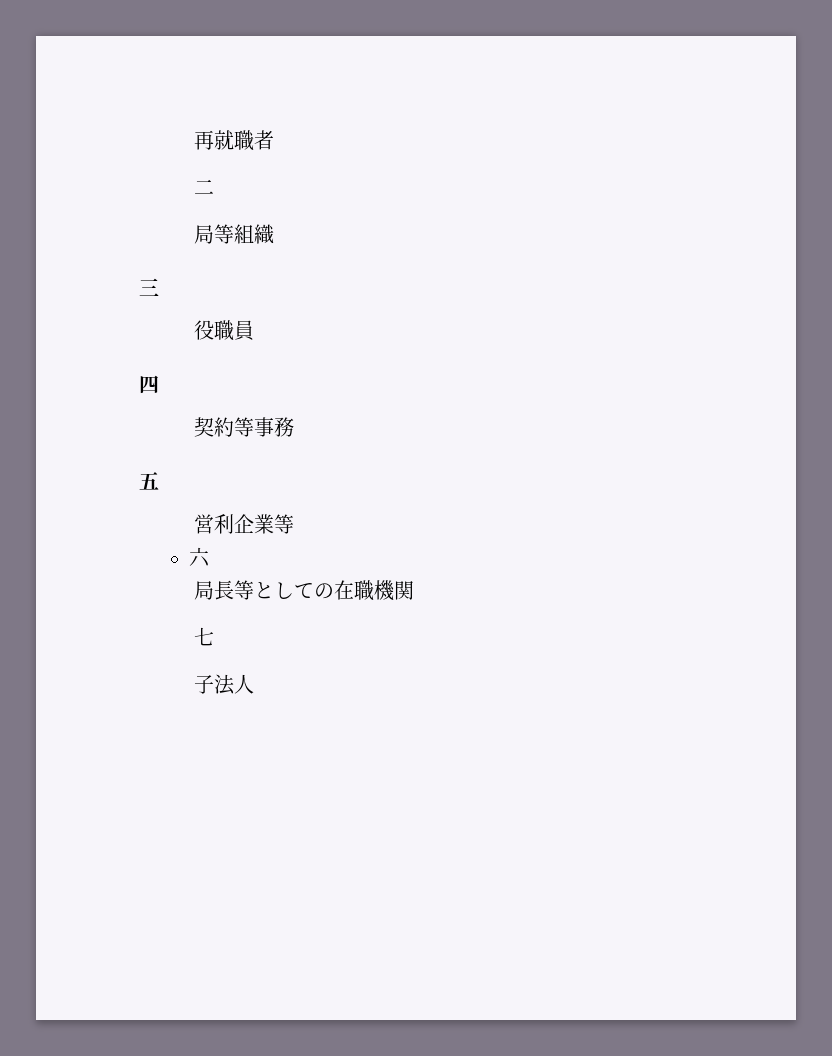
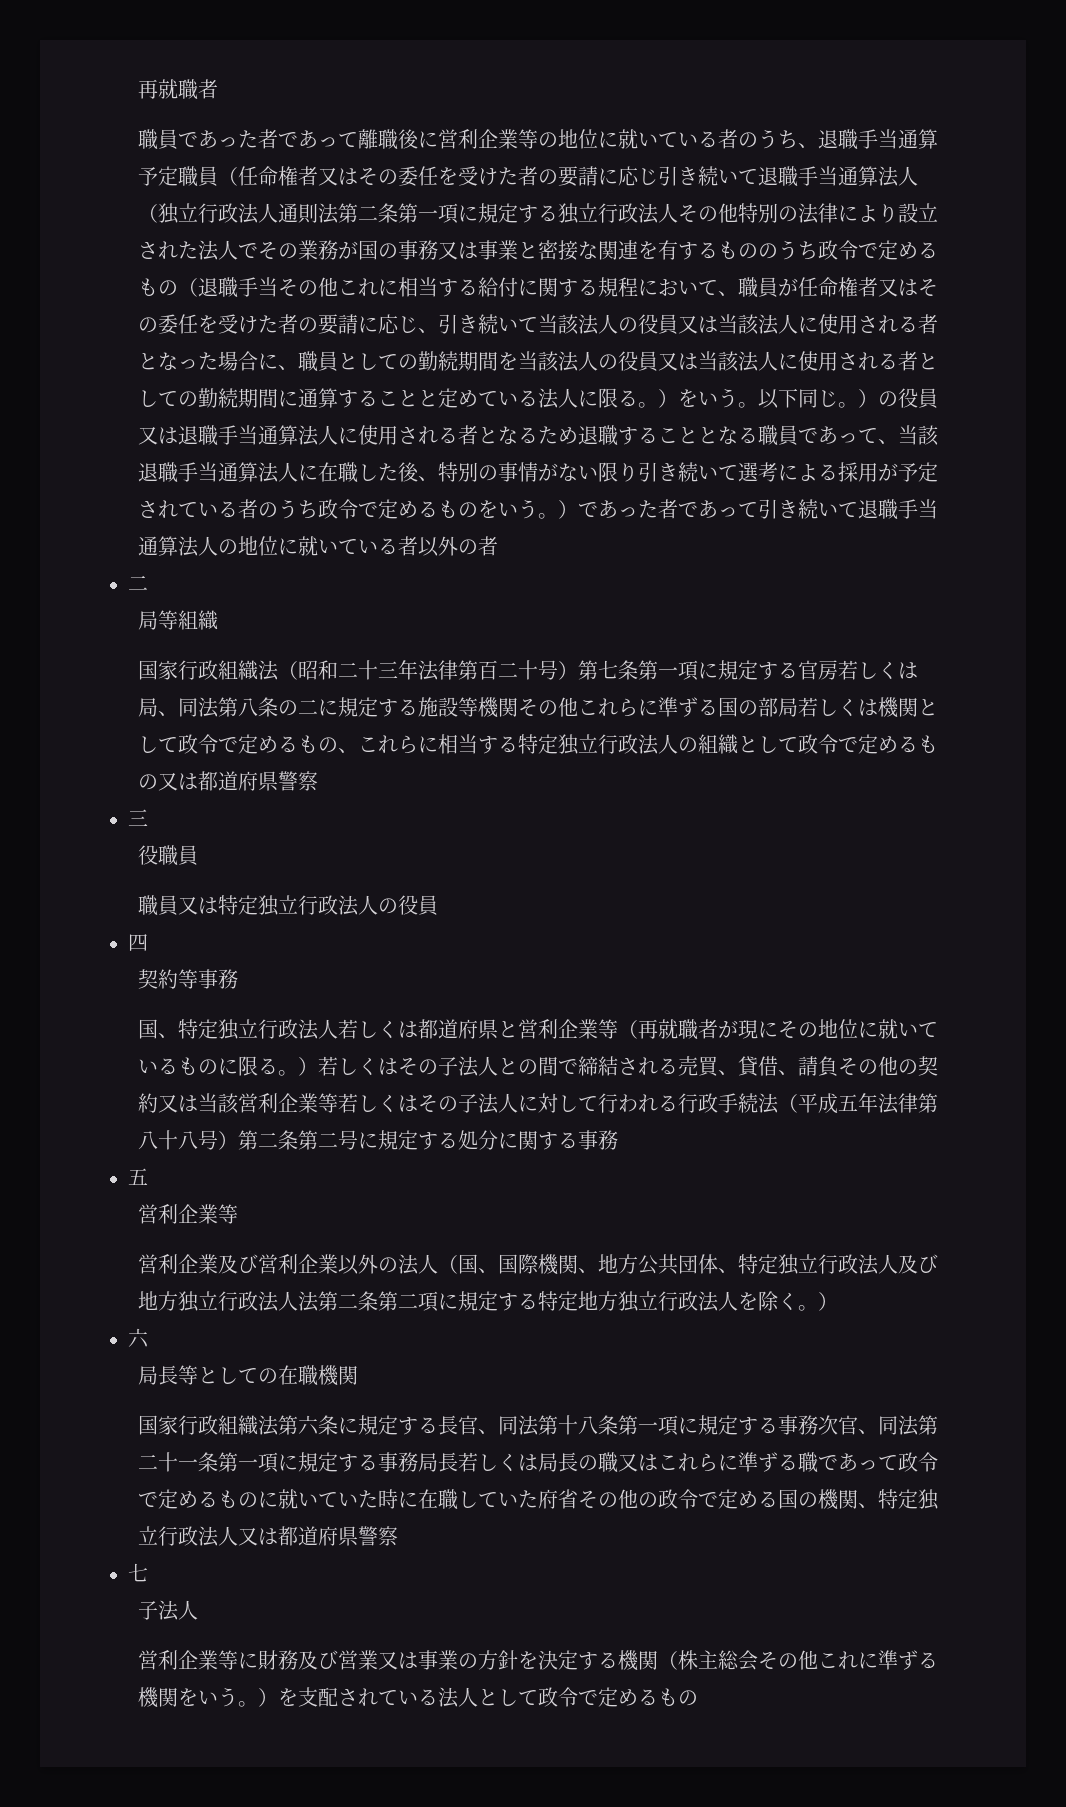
[194,179,215,195] [194,224,275,244] [139,278,159,296] [194,320,255,341] [139,375,159,394] [194,417,295,437] [139,472,159,490] [194,514,295,534] 二 // 局等組織 // 三 // 役職員 // 四 // 契約等事務 // 五 // 営利企業等 -> [137,129,938,150] [137,166,918,187] [137,203,938,224] [137,240,938,261] [137,277,938,298] [137,314,938,335] [137,351,938,372] [137,388,938,409] [137,425,939,446] [137,462,938,483] [137,499,938,520] [137,536,498,557] [127,575,148,591] [137,610,218,630] [137,660,918,681] [137,697,938,718] [137,734,938,755] [137,771,318,791] [127,809,148,826] [137,845,198,866] [137,895,438,916] [127,934,148,951] [137,969,238,989] [137,1019,938,1040] [137,1056,938,1077] [137,1093,938,1114] [137,1130,618,1150] [127,1168,148,1185] [137,1204,238,1224] [137,1254,938,1275] [137,1291,838,1312] 職員であった者であって離職後に営利企業等の地位に就いている者のうち、退職手当通算予定職員（任命権者又はその委任を受けた者の要請に応じ引き続いて退職手当通算法人（独立行政法人通則法第二条第一項に規定する独立行政法人その他特別の法律により設立された法人でその業務が国の事務又は事業と密接な関連を有するもののうち政令で定めるもの（退職手当その他これに相当する給付に関する規程において、職員が任命権者又はその委任を受けた者の要請に応じ、引き続いて当該法人の役員又は当該法人に使用される者となった場合に、職員としての勤続期間を当該法人の役員又は当該法人に使用される者としての勤続期間に通算することと定めている法人に限る。）をいう。以下同じ。）の役員又は退職手当通算法人に使用される者となるため退職することとなる職員であって、当該退職手当通算法人に在職した後、特別の事情がない限り引き続いて選考による採用が予定されている者のうち政令で定めるものをいう。）であった者であって引き続いて退職手当通算法人の地位に就いている者以外の者 // 二 // 局等組織 // 国家行政組織法（昭和二十三年法律第百二十号）第七条第一項に規定する官房若しくは局、同法第八条の二に規定する施設等機関その他これらに準ずる国の部局若しくは機関として政令で定めるもの、これらに相当する特定独立行政法人の組織として政令で定めるもの又は都道府県警察 // 三 // 役職員 // 職員又は特定独立行政法人の役員 // 四 // 契約等事務 // 国、特定独立行政法人若しくは都道府県と営利企業等（再就職者が現にその地位に就いているものに限る。）若しくはその子法人との間で締結される売買、貸借、請負その他の契約又は当該営利企業等若しくはその子法人に対して行われる行政手続法（平成五年法律第八十八号）第二条第二号に規定する処分に関する事務 // 五 // 営利企業等 // 営利企業及び営利企業以外の法人（国、国際機関、地方公共団体、特定独立行政法人及び地方独立行政法人法第二条第二項に規定する特定地方独立行政法人を除く。）
[194,627,215,646] [194,674,255,695] 七 // 子法人 -> [137,1415,938,1436] [137,1452,938,1473] [137,1489,939,1510] [137,1526,398,1547] [127,1563,148,1582] [137,1600,198,1621] [137,1650,938,1671] [137,1687,698,1708] 国家行政組織法第六条に規定する長官、同法第十八条第一項に規定する事務次官、同法第二十一条第一項に規定する事務局長若しくは局長の職又はこれらに準ずる職であって政令で定めるものに就いていた時に在職していた府省その他の政令で定める国の機関、特定独立行政法人又は都道府県警察 // 七 // 子法人 // 営利企業等に財務及び営業又は事業の方針を決定する機関（株主総会その他これに準ずる機関をいう。）を支配されている法人として政令で定めるもの

